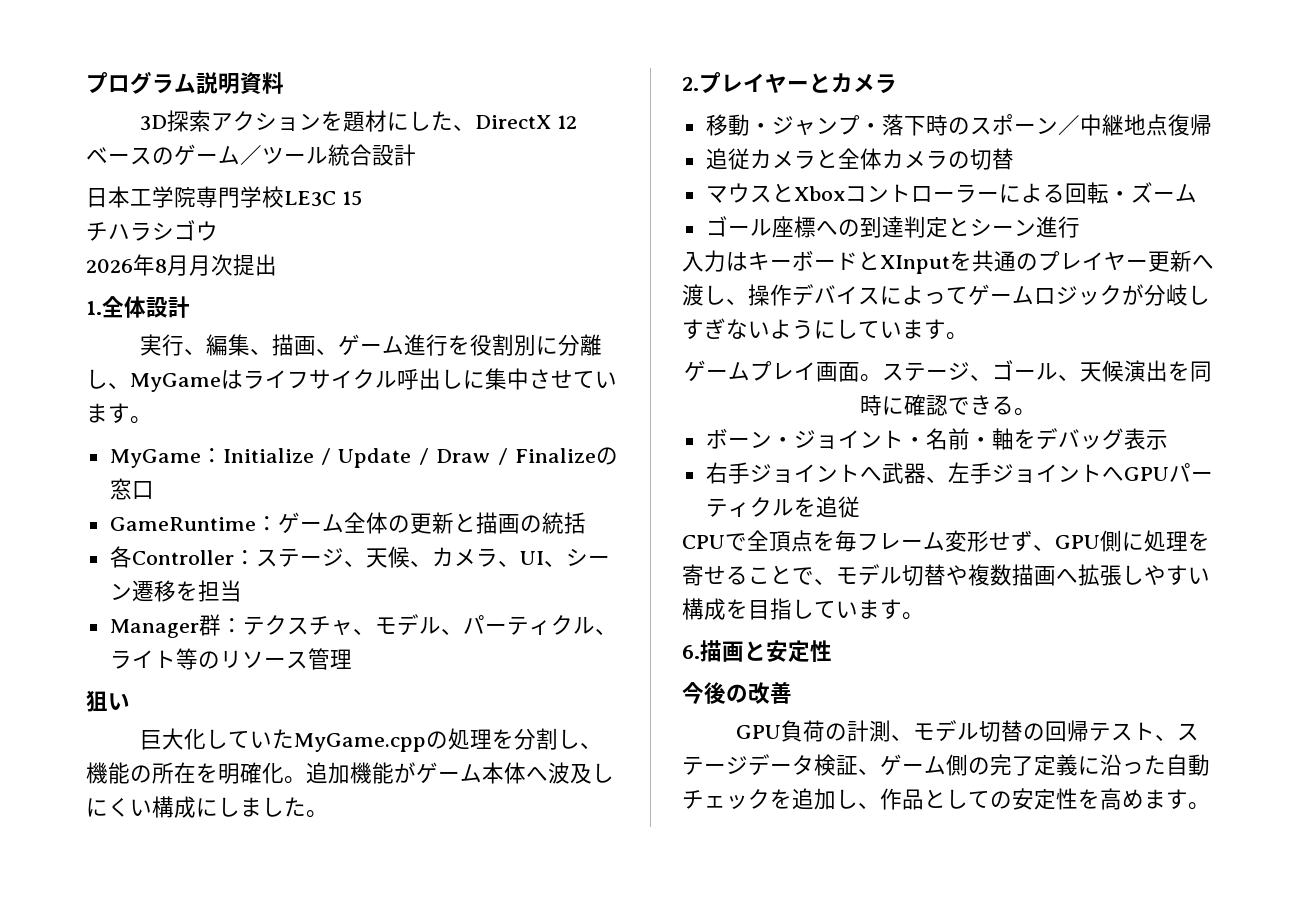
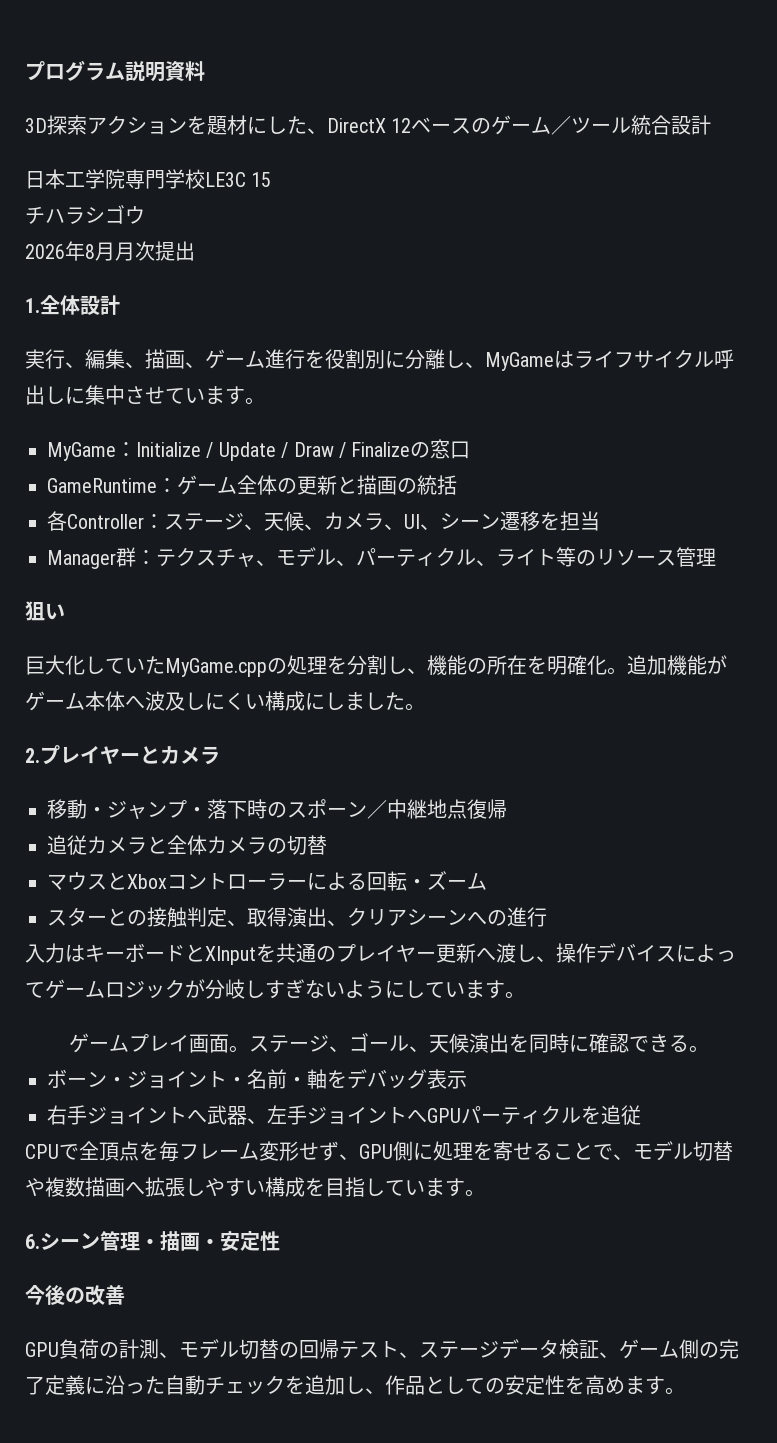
[705,216,1036,238] ゴール座標への到達判定とシーン -> [47,907,507,928] スターとの接触判定、取得演出、クリアシーンへの
[700,640,766,662] 描画と -> [40,1231,220,1251] シーン管理・描画・

